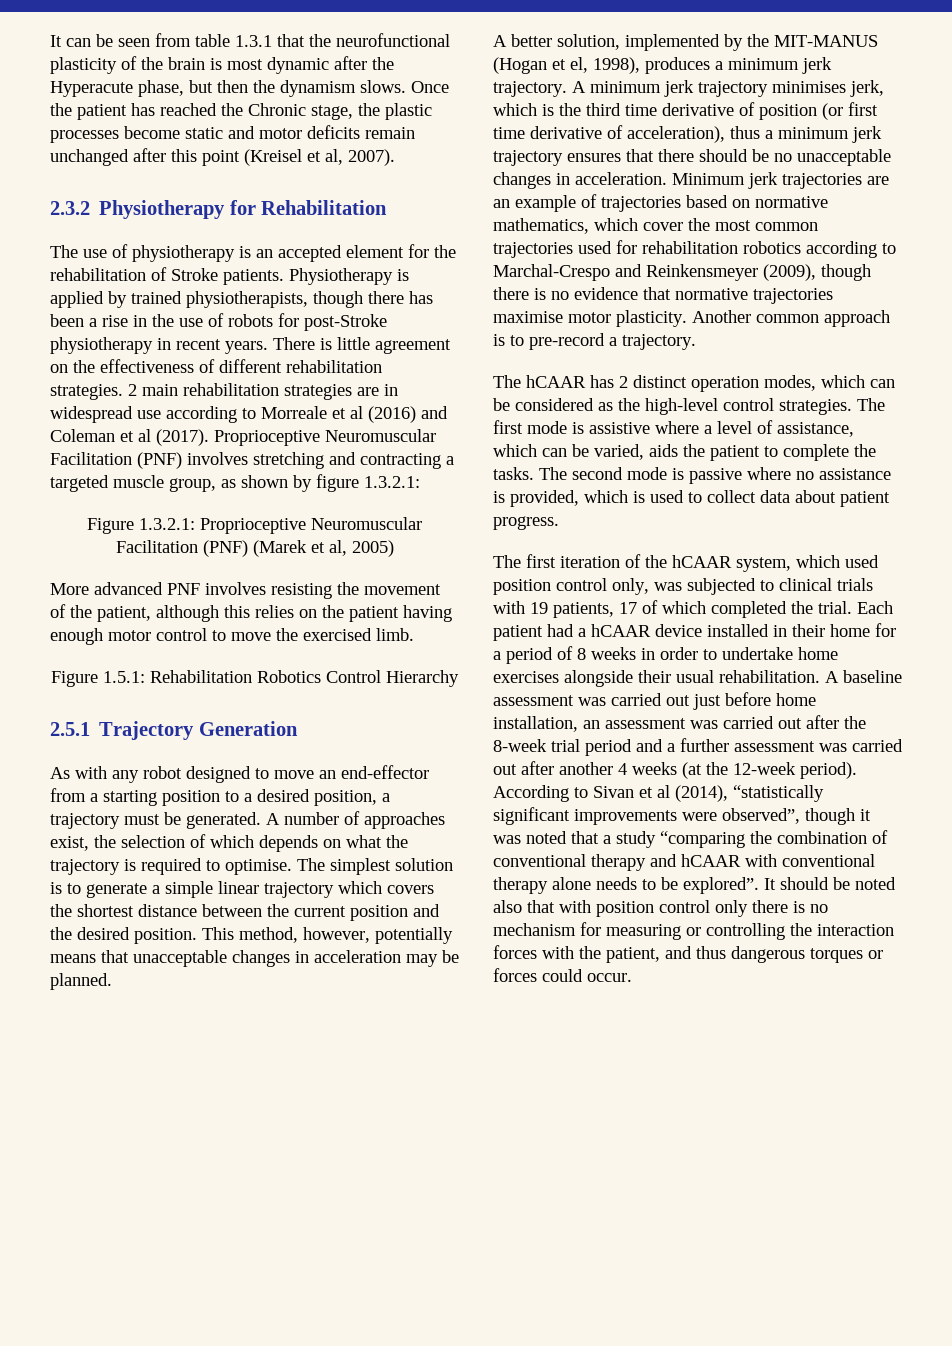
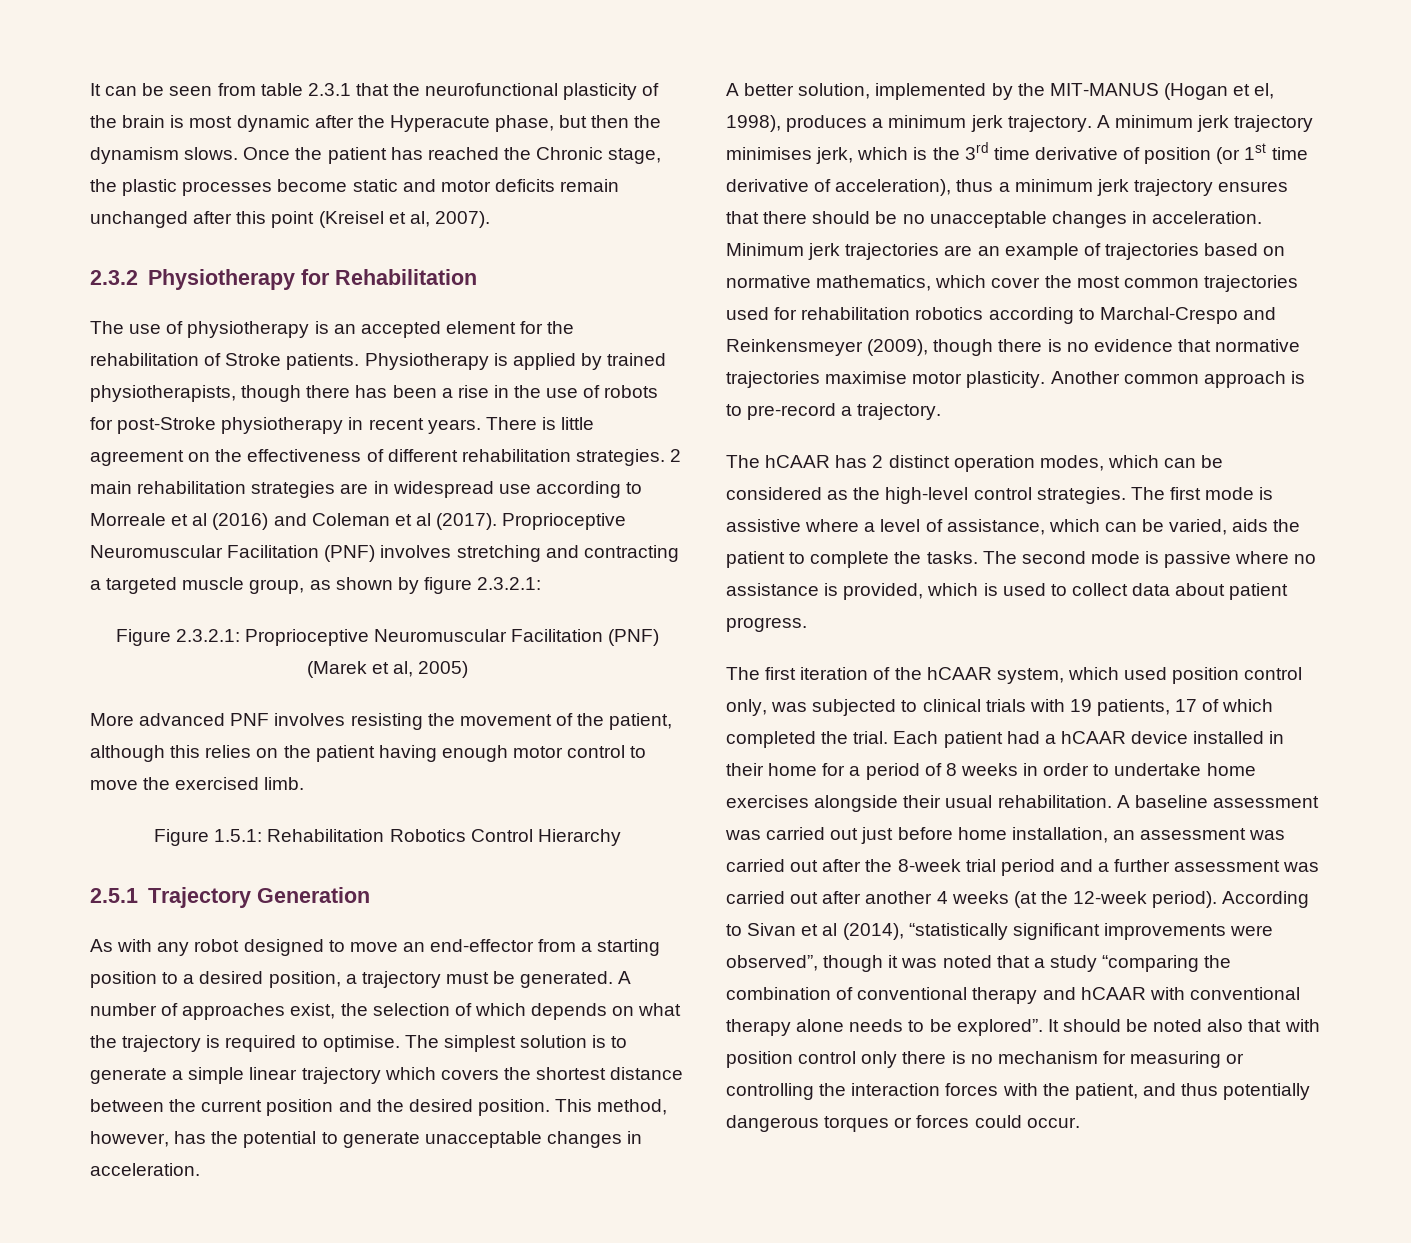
[235,35,272,47] 1.3.1 -> [307,83,351,96] 2.3.1
[364,476,420,488] [87,518,195,534] 1.3.2.1: // Figure 1.3.2.1: -> [477,577,542,590] [115,629,240,646] 2.3.2.1: // Figure 2.3.2.1:
[375,927,453,944] [50,950,459,967] [50,973,112,990] potentially means that unacceptable changes in acceleration may be planned. -> [174,1131,643,1148] [90,1163,200,1176] has the potential to generate unacceptable changes in acceleration.
[586,103,621,116] third -> [964,142,989,160] 3rd
[848,102,878,116] first -> [1244,143,1267,160] 1st
(726, 952) none -> [1223,1083,1311,1100] potentially

